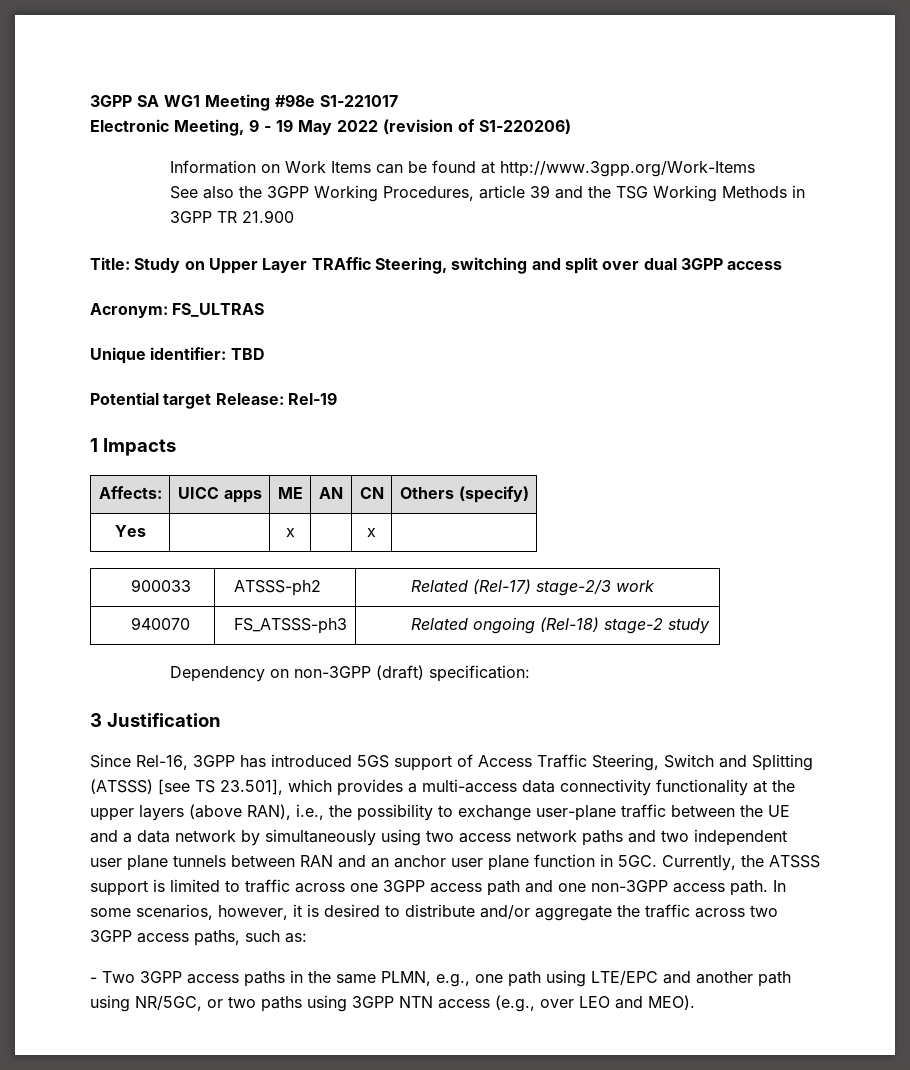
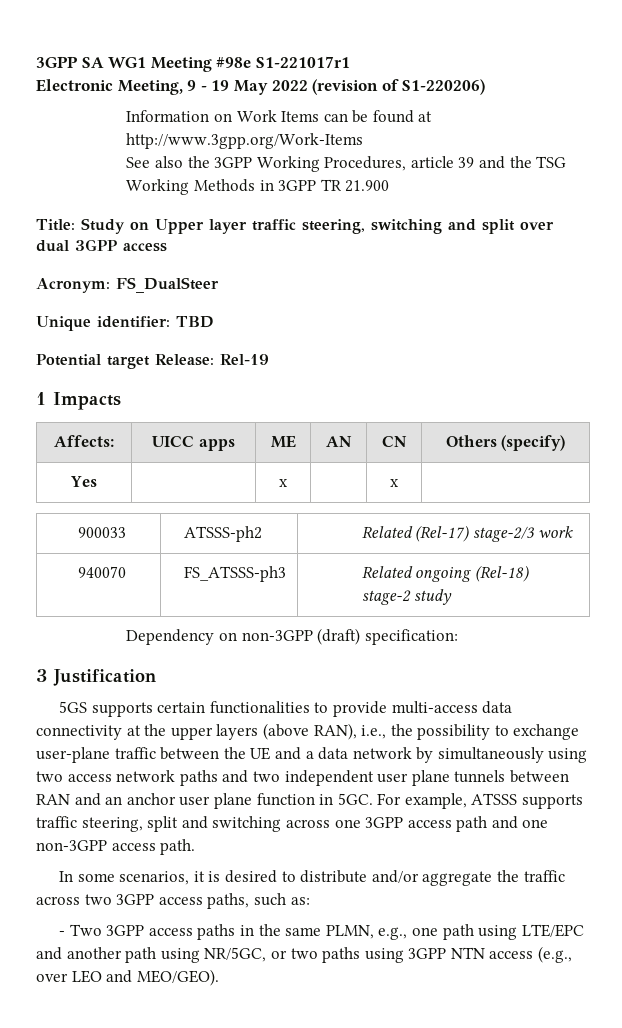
[320,95,398,107] S1-221017 -> [255,56,350,68] S1-221017r1
[262,257,447,274] Layer TRAffic Steering, -> [209,219,365,234] layer traffic steering,
[172,303,265,317] FS_ULTRAS -> [116,277,219,293] FS_DualSteer
[90,754,813,771] [90,779,417,796] Since Rel-16, 3GPP has introduced 5GS support of Access Traffic Steering, Switch and Splitting (ATSSS) [see TS 23.501], which provides a -> [59,701,388,717] 5GS supports certain functionalities to provide
[656,779,748,796] functionality -> (122, 732) none
[662,855,820,871] [90,879,290,896] Currently, the ATSSS support is limited to traffic -> [377,793,584,809] [36,816,282,832] For example, ATSSS supports traffic steering, split and switching
(768, 888) none -> (196, 847) //
[218,905,288,920] however, -> (190, 878) none
[648,995,695,1010] MEO). -> [136,969,219,986] MEO/GEO).

